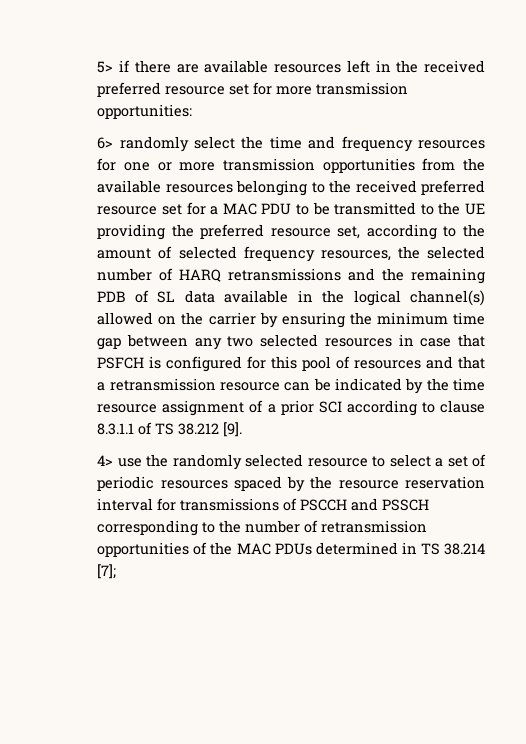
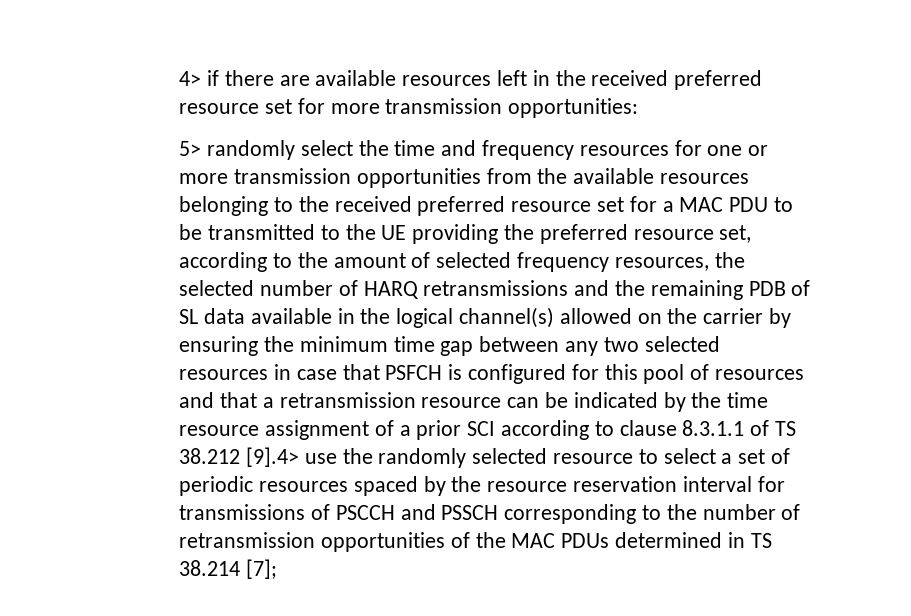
[97,61,114,73] 5> -> [179,71,202,86] 4>
[97,137,114,149] 6> -> [179,141,202,156] 5>
[223,422,243,437] [97,455,114,466] [9]. // 4> -> [246,447,300,467] [9].4>

